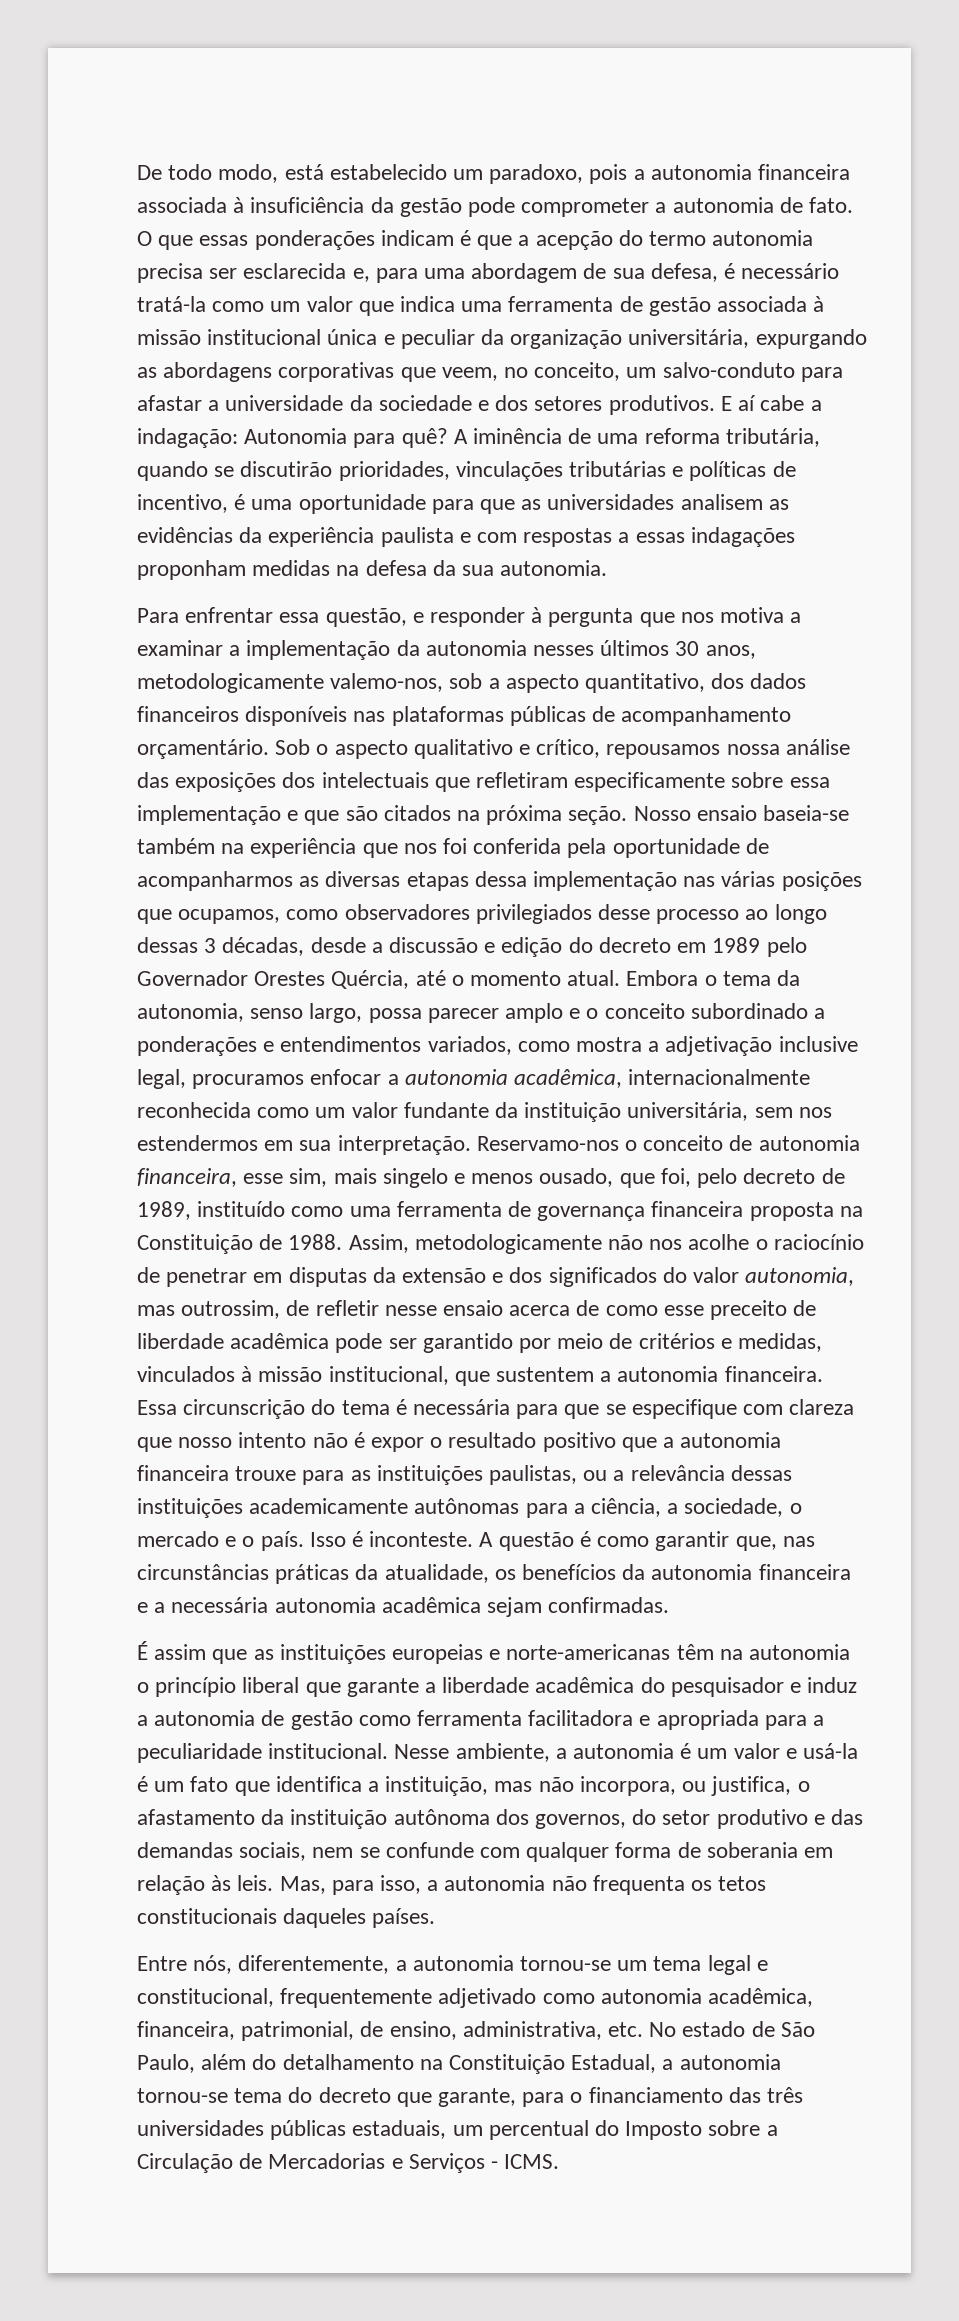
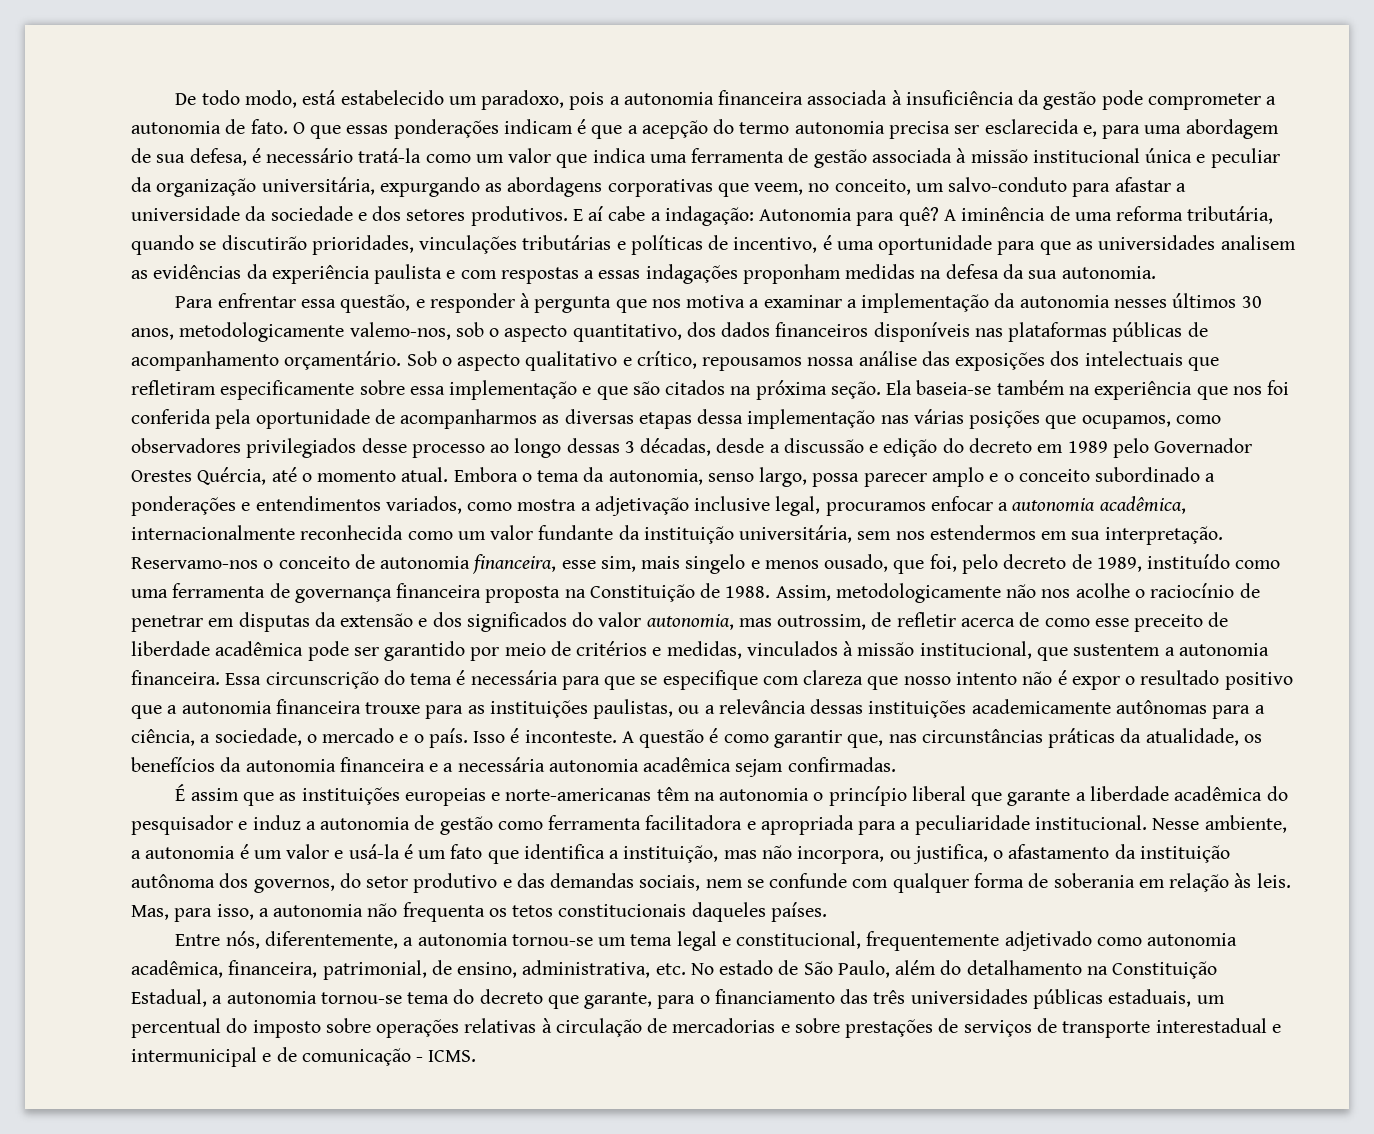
[488,678,500,689] a -> [489,328,500,337] o
[633,805,757,821] Nosso ensaio -> [886,380,913,395] Ela
[384,1300,504,1316] nesse ensaio -> (956, 619) none
[625,2120,778,2140] [137,2153,485,2173] Imposto sobre a Circulação de Mercadorias e Serviços -> [252,1018,1281,1038] [131,1047,411,1067] imposto sobre operações relativas à circulação de mercadorias e sobre prestações de serviços de transporte interestadual e intermunicipal e de comunicação

